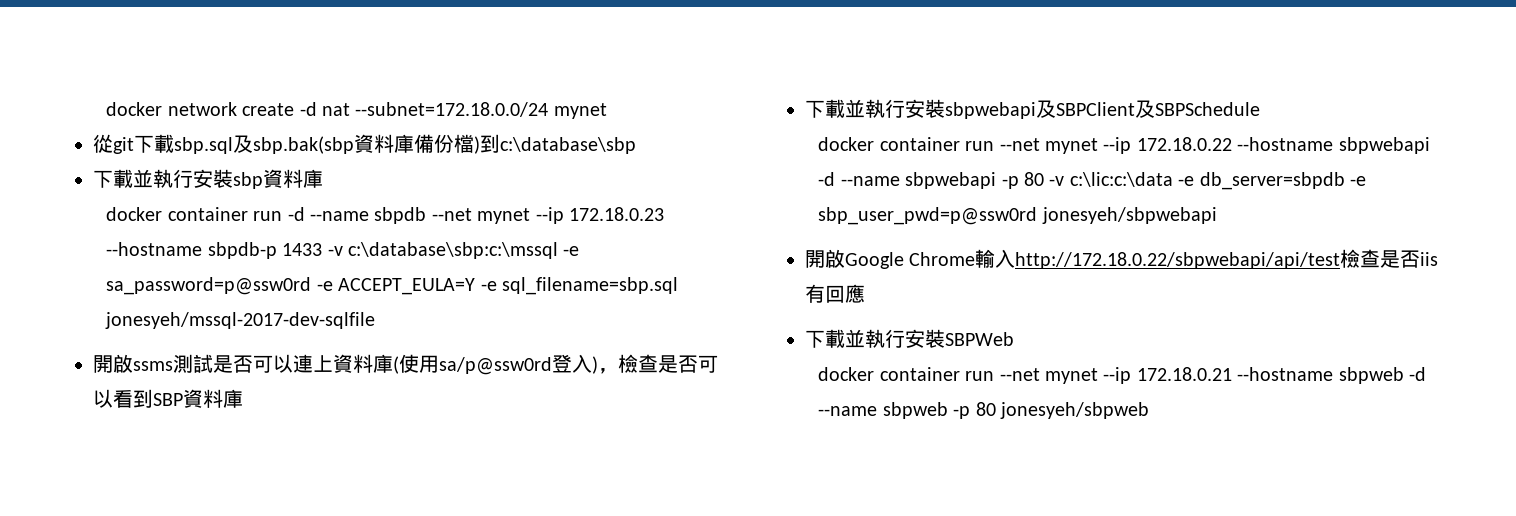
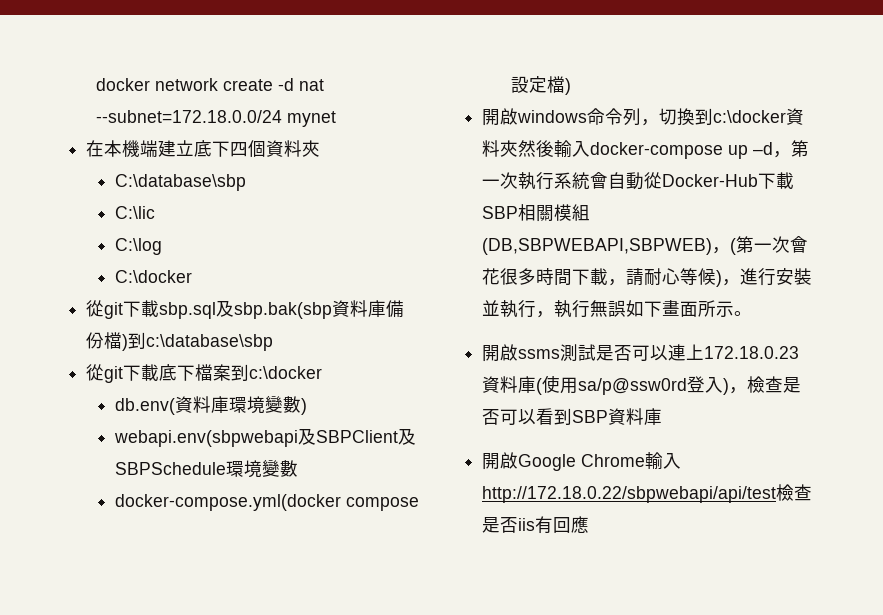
(607, 111) none -> [86,140,321,157] [114,174,246,191] [114,206,155,219] [114,238,162,255] [114,270,192,283] // 在本機端建立底下四個資料夾 // C:\database\sbp // C:\lic // C:\log // C:\docker
[93,169,323,189] [106,207,665,224] [106,242,580,259] [106,277,679,295] [105,312,376,329] 下載並執行安裝sbp資料庫 // docker container run -d --name sbpdb --net mynet --ip 172.18.0.23 --hostname sbpdb-p 1433 -v c:\database\sbp:c:\mssql -e sa_password=p@ssw0rd -e ACCEPT_EULA=Y -e sql_filename=sbp.sql jonesyeh/mssql-2017-dev-sqlfile -> [86,364,323,383] [114,395,307,415] [113,428,416,447] [114,459,298,478] [114,494,419,511] [510,76,571,95] [482,108,805,126] [482,140,810,159] [482,172,795,190] [482,204,591,222] [482,236,809,255] [482,268,813,287] [482,300,753,318] 從git下載底下檔案到c:\docker // db.env(資料庫環境變數) // webapi.env(sbpwebapi及SBPClient及SBPSchedule環境變數 // docker-compose.yml(docker compose設定檔) // 開啟windows命令列，切換到c:\docker資料夾然後輸入docker-compose up –d，第一次執行系統會自動從Docker-Hub下載SBP相關模組(DB,SBPWEBAPI,SBPWEB)，(第一次會花很多時間下載，請耐心等候)，進行安裝並執行，執行無誤如下畫面所示。
(333, 363) none -> [704,346,800,359] 172.18.0.23
[805,99,1260,119] [818,137,1430,154] [818,172,1367,190] [818,207,1217,225] // 下載並執行安裝sbpwebapi及SBPClient及SBPSchedule // docker container run --net mynet --ip 172.18.0.22 --hostname sbpwebapi -d --name sbpwebapi -p 80 -v c:\lic:c:\data -e db_server=sbpdb -e sbp_user_pwd=p@ssw0rd jonesyeh/sbpwebapi -> (663, 416) none
[805,329,1014,348] [818,367,1427,384] [818,402,1150,419] // 下載並執行安裝SBPWeb // docker container run --net mynet --ip 172.18.0.21 --hostname sbpweb -d --name sbpweb -p 80 jonesyeh/sbpweb -> (590, 524) none

